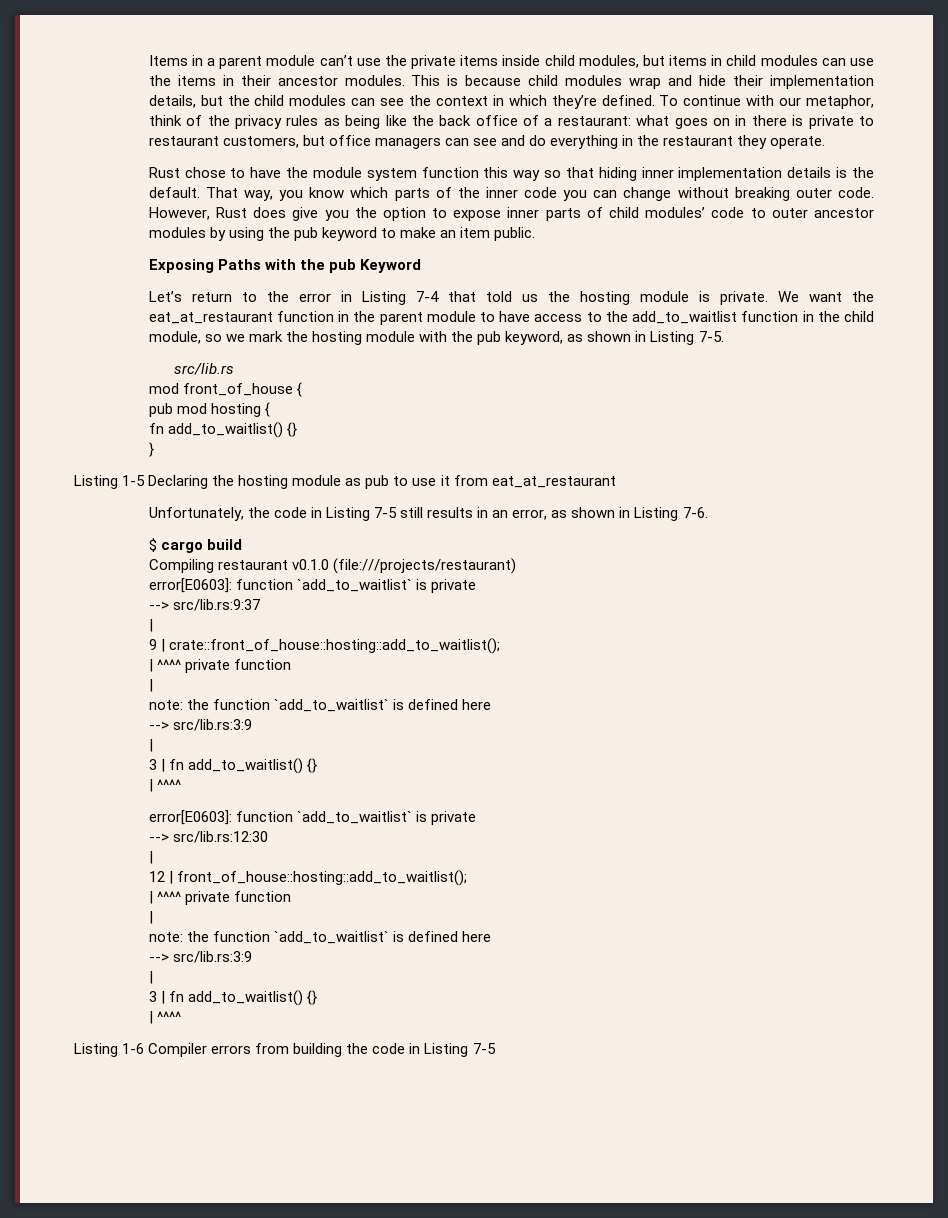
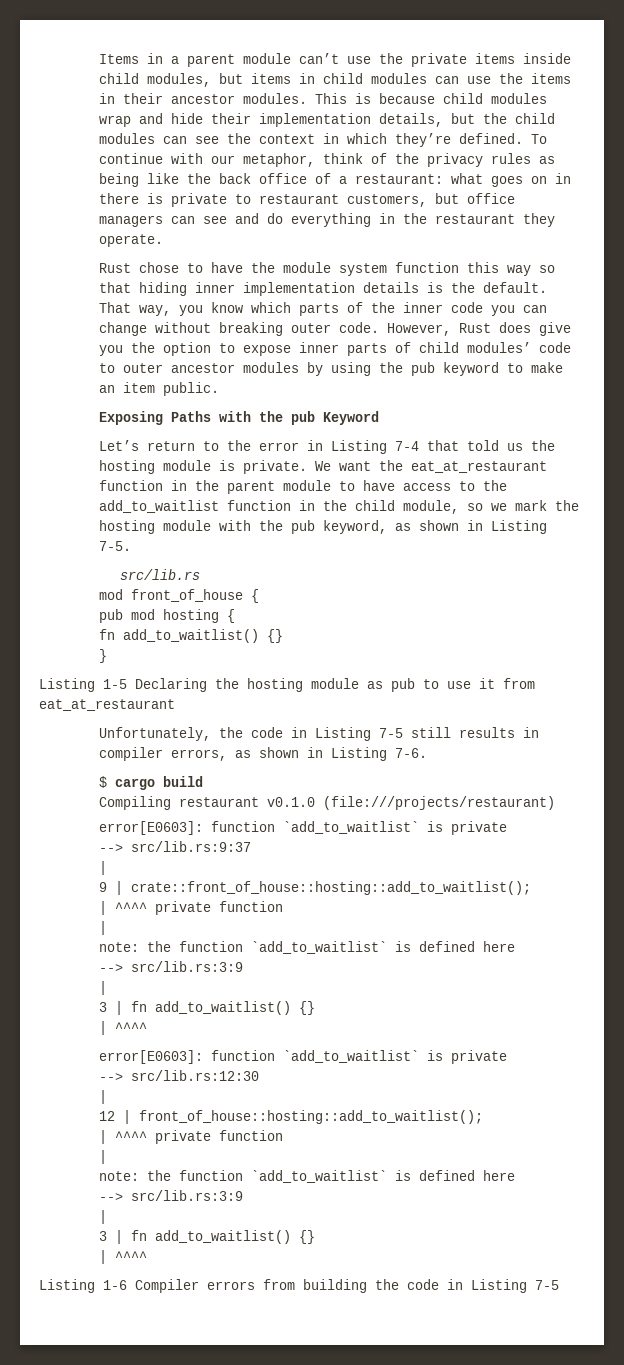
[492,509,548,520] an error, -> [99,747,228,761] compiler errors,

